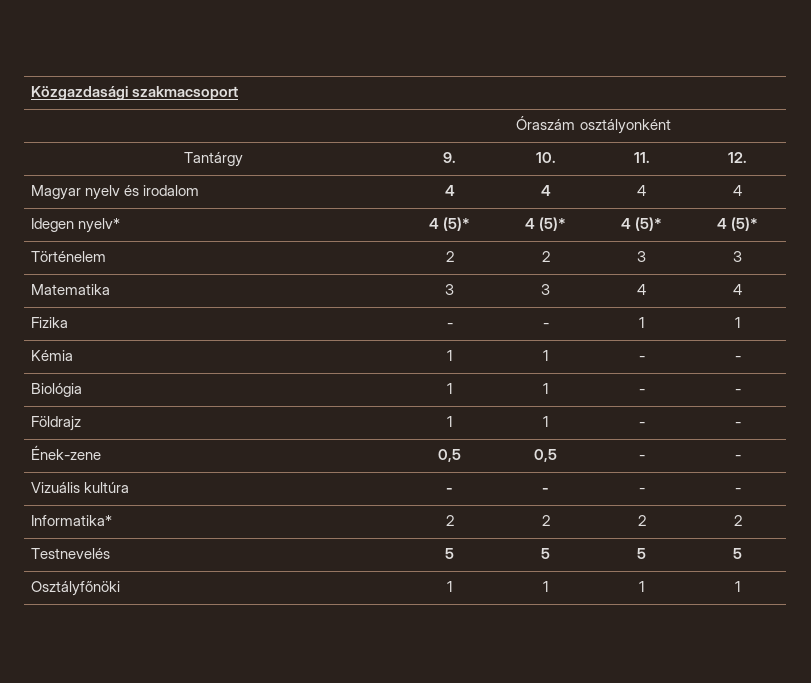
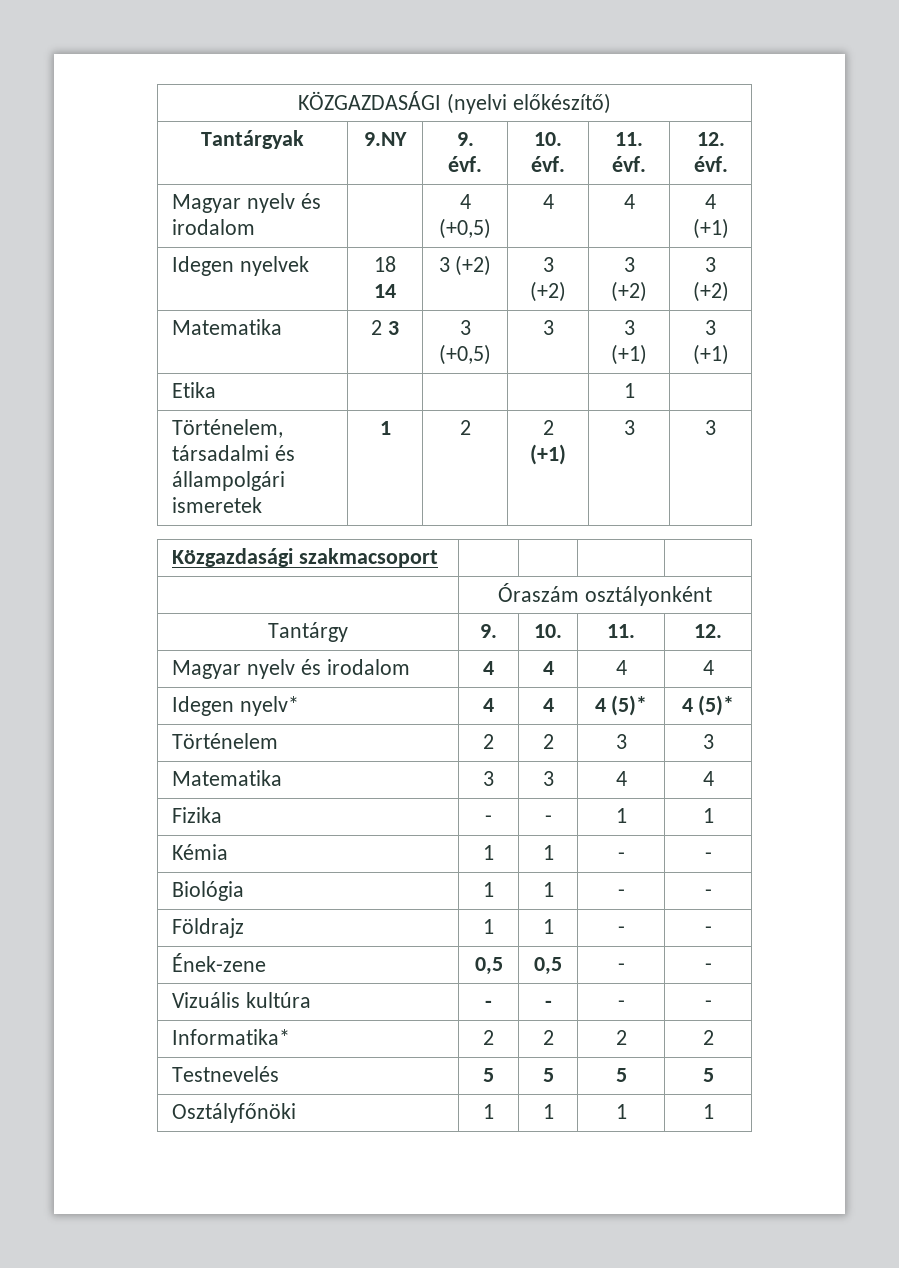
(30, 93) none -> [298,91,611,114] [201,130,304,149] [364,132,407,146] [456,132,474,146] [448,156,482,172] [534,132,562,146] [531,156,565,172] [615,132,643,146] [612,156,646,172] [696,132,725,146] [693,156,728,172] [172,193,321,213] [172,219,256,235] [459,194,471,209] [439,218,491,239] [542,194,554,209] [623,194,635,209] [705,194,716,209] [692,218,729,239] [172,256,309,276] [374,256,396,272] [374,284,396,298] [438,255,492,276] [542,257,554,272] [530,281,566,302] [623,257,635,272] [611,281,647,302] [705,257,716,272] [692,281,729,302] [172,319,283,335] [371,320,399,335] [459,320,471,335] [439,344,491,365] [542,320,554,335] [623,320,635,335] [611,344,647,365] [705,320,716,335] [692,344,729,365] [172,382,217,398] [623,383,635,398] [172,419,284,438] [172,445,295,461] [172,471,286,491] [172,497,263,513] [379,421,391,435] [459,420,471,435] [542,420,554,435] [530,444,566,465] [623,420,635,435] [705,420,716,435] KÖZGAZDASÁGI (nyelvi előkészítő) // Tantárgyak | 9.NY | 9. évf. | 10. évf. | 11. évf. | 12. évf. // Magyar nyelv és irodalom | | 4 (+0,5) | 4 | 4 | 4 (+1) // Idegen nyelvek | 18 14 | 3 (+2) | 3 (+2) | 3 (+2) | 3 (+2) // Matematika | 2 3 | 3 (+0,5) | 3 | 3 (+1) | 3 (+1) // Etika | | | | 1 | // Történelem, társadalmi és állampolgári ismeretek | 1 | 2 | 2 (+1) | 3 | 3 //
[443,217,471,231] [524,217,567,231] (5)* | 4 (5)* -> [542,698,554,712] | 4

